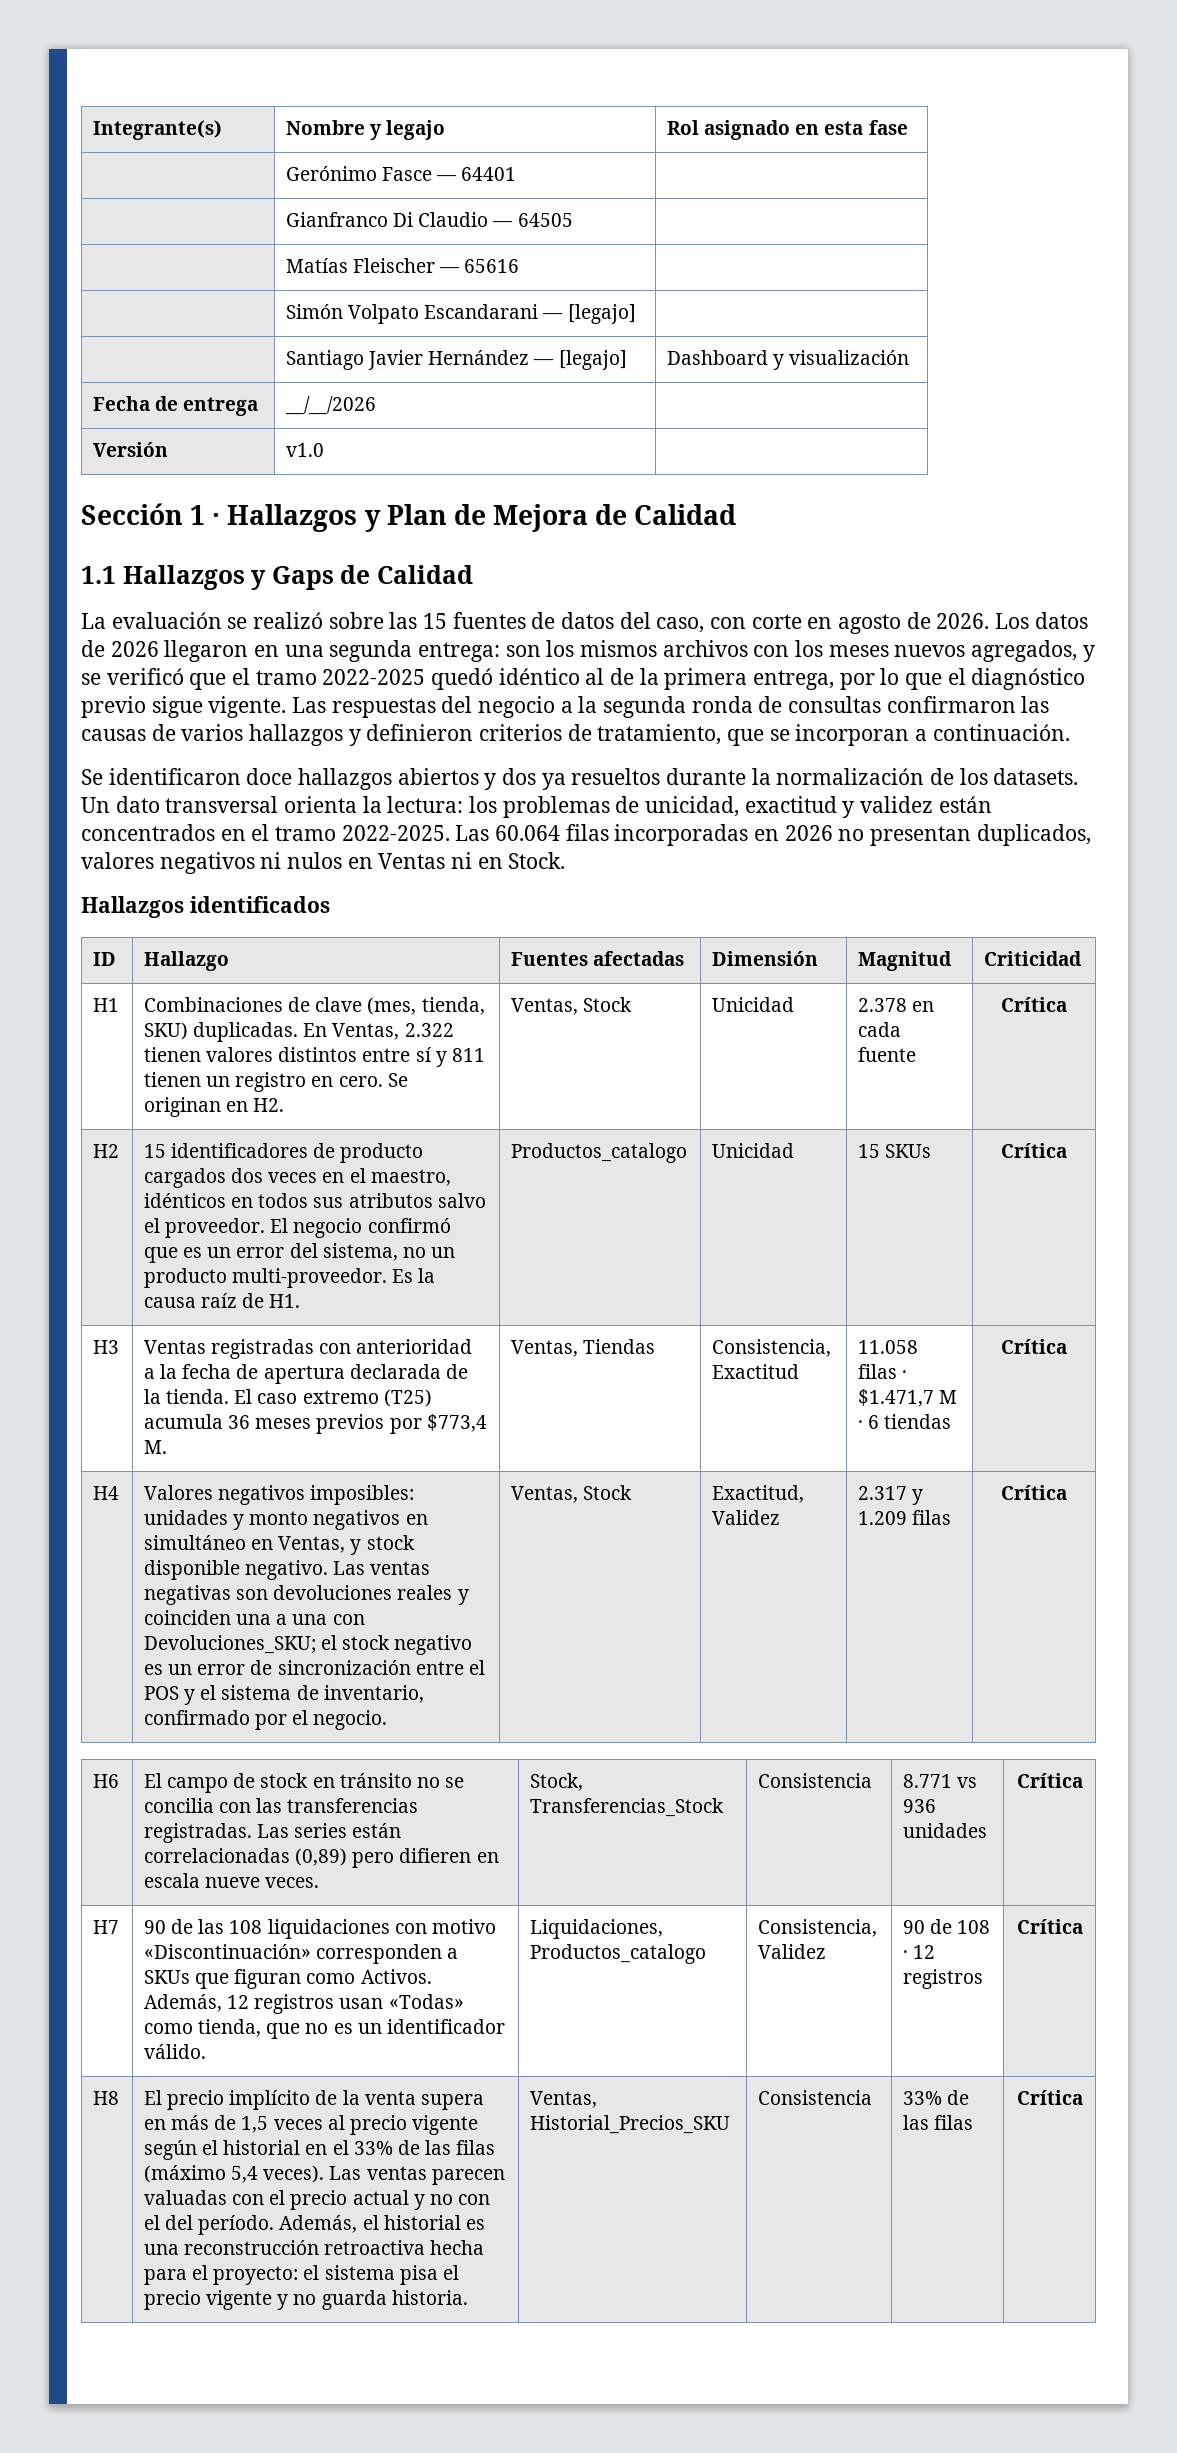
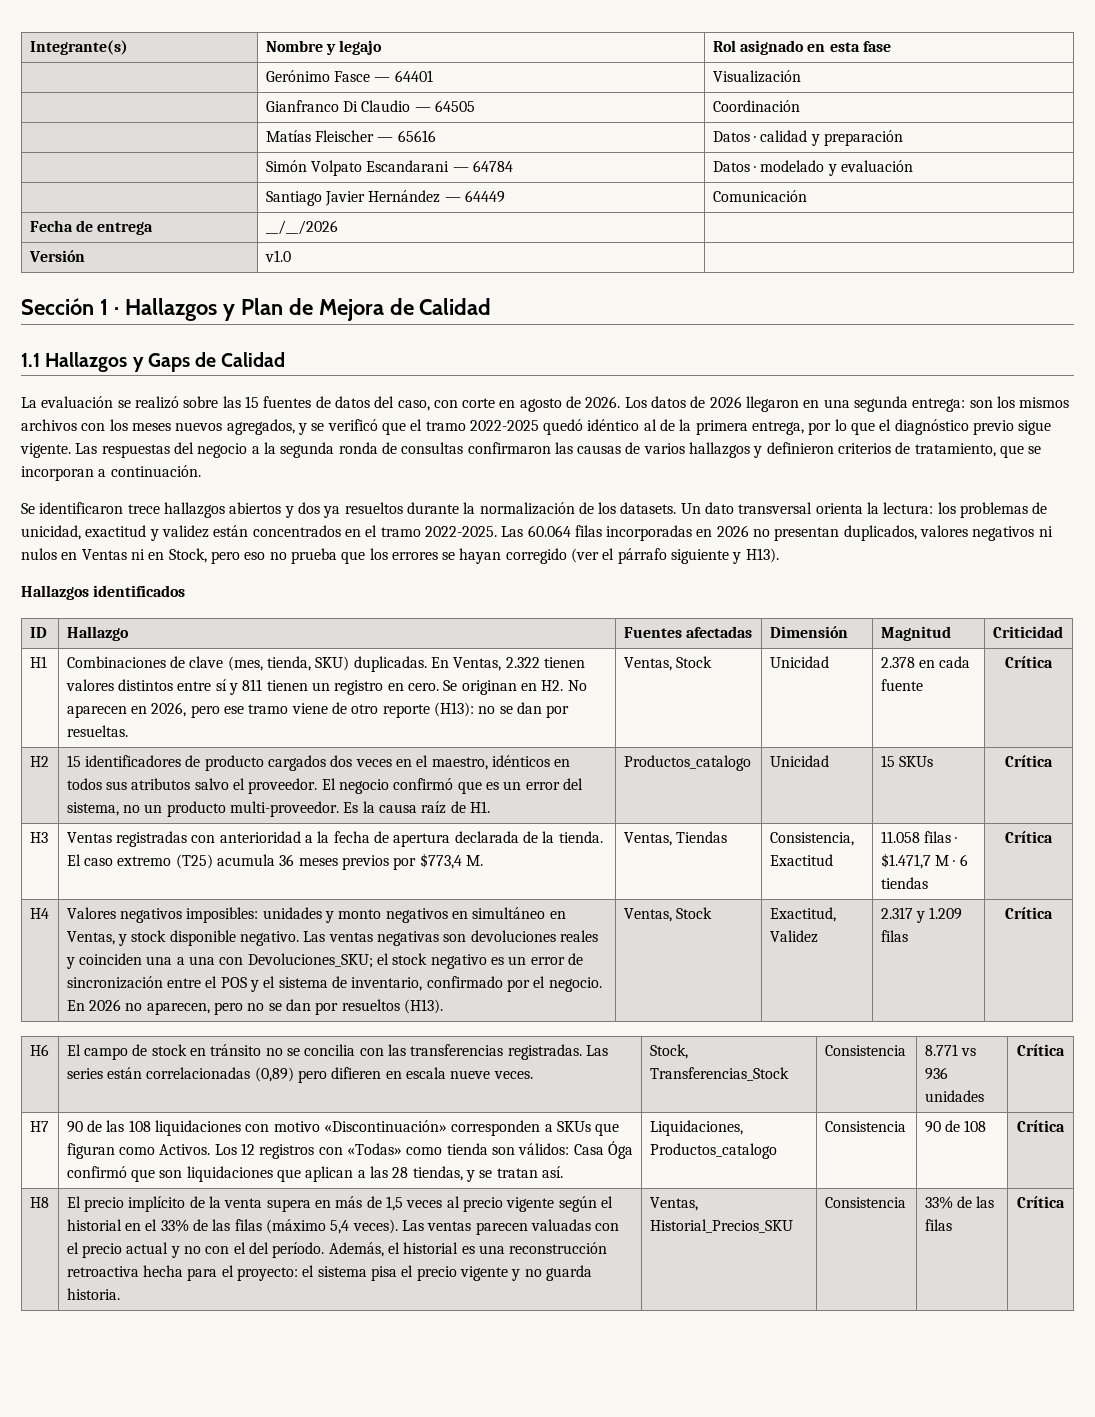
(517, 174) none -> [712,70,801,83] Visualización
(573, 220) none -> [712,100,800,112] Coordinación
(520, 266) none -> [712,130,904,146] Datos · calidad y preparación
[567,304,636,324] [legajo] | -> [473,160,514,172] [712,160,914,176] 64784 | Datos · modelado y evaluación
[558,350,627,370] [667,350,910,370] [legajo] | Dashboard y visualización -> [465,190,506,203] [712,190,807,202] 64449 | Comunicación
[246,768,293,785] doce -> [127,504,160,514] trece
[508,852,566,869] Stock. -> [168,548,779,564] Stock, pero eso no prueba que los errores se hayan corregido (ver el párrafo siguiente y H13).
(285, 1105) none -> [567,680,587,691] [66,702,570,718] [66,725,128,737] No aparecen en 2026, pero ese tramo viene de otro reporte (H13): no se dan por resueltas.
(388, 1720) none -> [66,999,443,1015] En 2026 no aparecen, pero no se dan por resueltos (H13).
[144,1994,384,2014] Además, 12 registros usan -> [214,1143,343,1159] Los 12 registros con
[198,2019,505,2039] [144,2044,207,2059] tienda, que no es un identificador válido. -> [446,1141,633,1159] [66,1166,563,1182] tienda son válidos: Casa Óga confirmó que son liquidaciones que aplican a las 28 tiendas, y se tratan así.
[758,1919,878,1937] [758,1944,827,1959] Consistencia, Validez -> [824,1121,906,1132] Consistencia
[903,1945,936,1959] [903,1969,984,1989] · 12 registros -> (987, 1126) none

